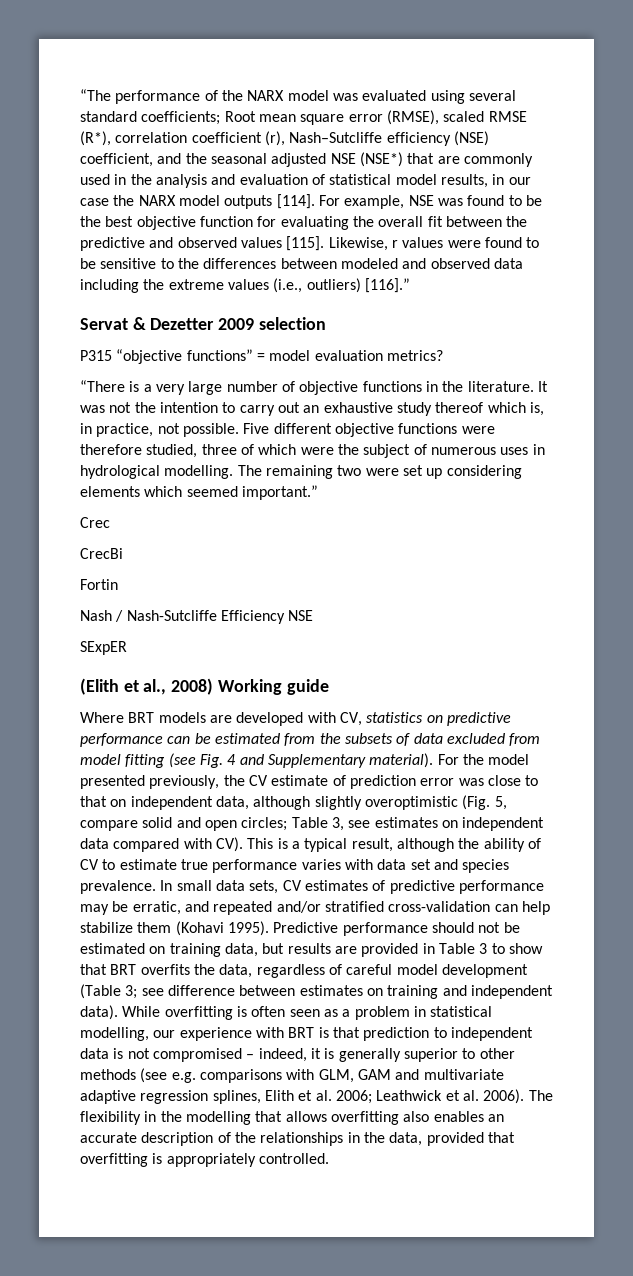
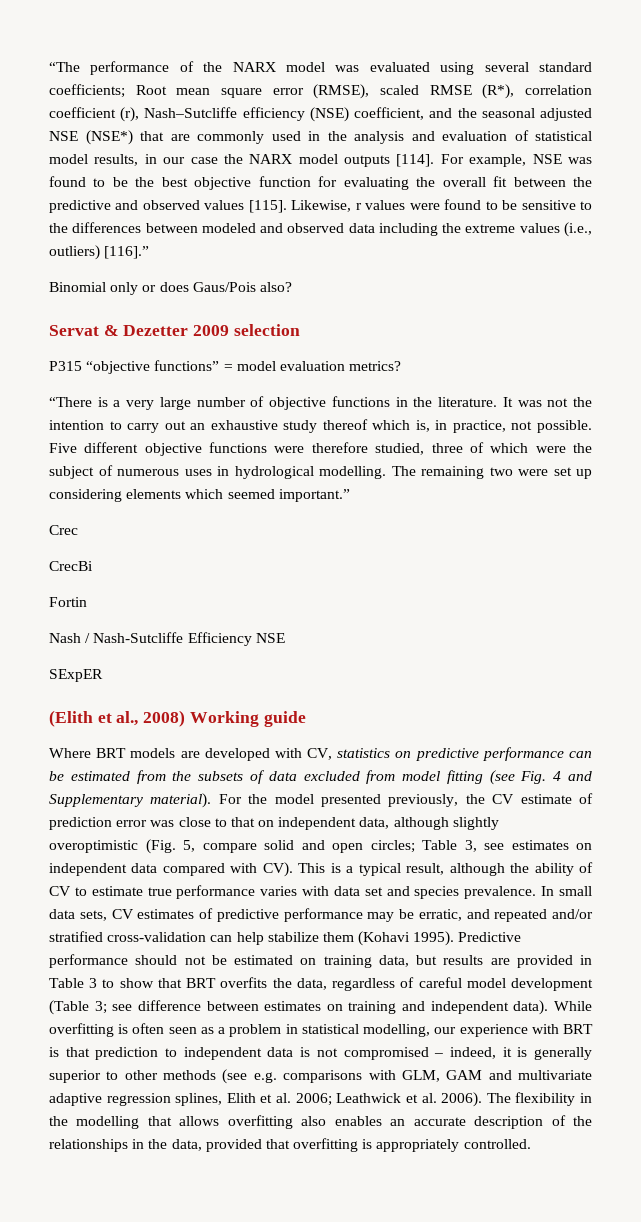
(410, 285) none -> [49,282,292,295] // Binomial only or does Gaus/Pois also?

